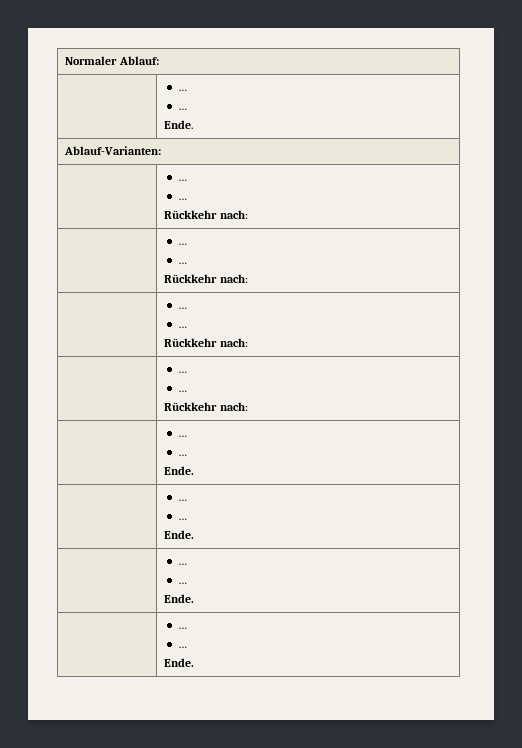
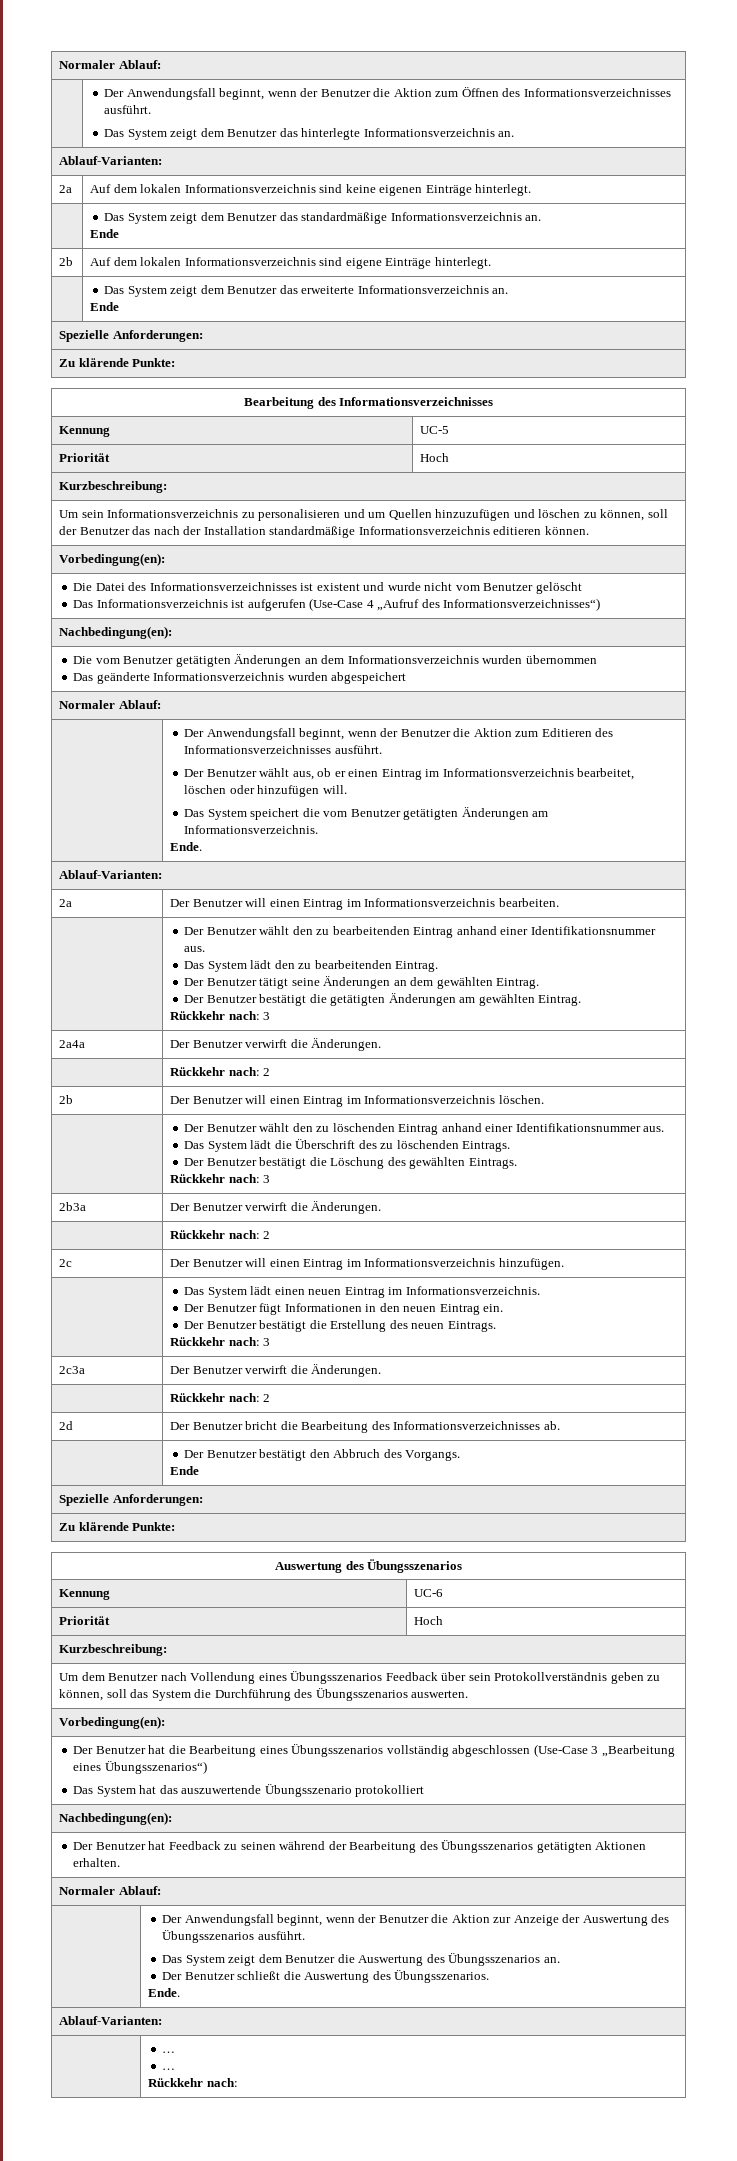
[65,56,159,65] [177,89,187,91] [177,108,187,110] Normaler Ablauf: // | … // … -> [59,60,161,69] [104,87,671,100] [104,105,152,114] [104,128,515,140] [59,156,163,165] [59,185,73,193] [90,184,532,196] [104,212,542,224] [90,229,120,238] [59,257,74,266] [90,257,491,269] [104,285,509,297] [90,302,120,311] [59,330,203,342] [59,358,176,367] [243,397,494,409] [59,426,111,437] [420,426,450,434] [59,453,111,462] [420,453,450,462] [59,481,168,493] [59,509,668,521] [59,526,589,538] [59,553,166,566] [73,582,582,594] [73,598,601,611] [59,626,173,639] [73,654,597,667] [73,672,407,684] [59,700,161,709] [184,728,614,740] [184,745,382,754] [184,768,635,780] [184,785,347,797] [184,807,549,820] [184,825,319,834] [170,842,203,851] [59,870,163,879] [59,899,73,907] [170,898,559,910] [184,926,656,938] [184,946,206,952] [184,960,439,972] [184,976,540,989] [184,993,582,1006] [170,1011,271,1020] [59,1040,86,1048] [170,1038,382,1051] [170,1067,271,1076] [59,1095,74,1104] [170,1095,544,1107] [184,1123,665,1135] [184,1139,511,1152] [184,1157,517,1169] [170,1174,271,1183] [59,1202,87,1211] [170,1201,382,1214] [170,1230,271,1239] [59,1259,73,1267] [170,1258,564,1270] [184,1286,540,1298] [184,1303,504,1315] [184,1320,496,1332] [170,1337,271,1346] [59,1366,86,1374] [170,1364,382,1377] [170,1393,271,1402] [59,1421,74,1430] [170,1421,560,1433] [184,1449,461,1461] [170,1466,200,1475] [59,1494,203,1506] [59,1522,176,1531] [274,1559,463,1573] [59,1589,111,1600] [414,1589,444,1597] [59,1616,111,1625] [414,1616,444,1625] [59,1644,168,1656] [59,1671,661,1684] [59,1688,469,1701] [59,1716,166,1729] [73,1744,675,1757] [73,1761,207,1774] [73,1784,425,1797] [59,1812,173,1825] [73,1840,647,1853] [73,1858,121,1867] [59,1886,161,1895] [162,1914,670,1926] [162,1930,305,1943] [162,1953,560,1966] [162,1970,490,1983] Normaler Ablauf: // | Der Anwendungsfall beginnt, wenn der Benutzer die Aktion zum Öffnen des Informationsverzeichnisses ausführt. // Das System zeigt dem Benutzer das hinterlegte Informationsverzeichnis an. // Ablauf-Varianten: // 2a | Auf dem lokalen Informationsverzeichnis sind keine eigenen Einträge hinterlegt. // | Das System zeigt dem Benutzer das standardmäßige Informationsverzeichnis an. // Ende // 2b | Auf dem lokalen Informationsverzeichnis sind eigene Einträge hinterlegt. // | Das System zeigt dem Benutzer das erweiterte Informationsverzeichnis an. // Ende // Spezielle Anforderungen: // Zu klärende Punkte: // Bearbeitung des Informationsverzeichnisses // Kennung | UC-5 // Priorität | Hoch // Kurzbeschreibung: // Um sein Informationsverzeichnis zu personalisieren und um Quellen hinzuzufügen und löschen zu können, soll der Benutzer das nach der Installation standardmäßige Informationsverzeichnis editieren können. // Vorbedingung(en): // Die Datei des Informationsverzeichnisses ist existent und wurde nicht vom Benutzer gelöscht // Das Informationsverzeichnis ist aufgerufen (Use-Case 4 „Aufruf des Informationsverzeichnisses“) // Nachbedingung(en): // Die vom Benutzer getätigten Änderungen an dem Informationsverzeichnis wurden übernommen // Das geänderte Informationsverzeichnis wurden abgespeichert // Normaler Ablauf: // | Der Anwendungsfall beginnt, wenn der Benutzer die Aktion zum Editieren des Informationsverzeichnisses ausführt. // Der Benutzer wählt aus, ob er einen Eintrag im Informationsverzeichnis bearbeitet, löschen oder hinzufügen will. // Das System speichert die vom Benutzer getätigten Änderungen am Informationsverzeichnis. // Ende. // Ablauf-Varianten: // 2a | Der Benutzer will einen Eintrag im Informationsverzeichnis bearbeiten. // | Der Benutzer wählt den zu bearbeitenden Eintrag anhand einer Identifikationsnummer aus. // Das System lädt den zu bearbeitenden Eintrag. // Der Benutzer tätigt seine Änderungen an dem gewählten Eintrag. // Der Benutzer bestätigt die getätigten Änderungen am gewählten Eintrag. // Rückkehr nach: 3 // 2a4a | Der Benutzer verwirft die Änderungen. // | Rückkehr nach: 2 // 2b | Der Benutzer will einen Eintrag im Informationsverzeichnis löschen. // | Der Benutzer wählt den zu löschenden Eintrag anhand einer Identifikationsnummer aus. // Das System lädt die Überschrift des zu löschenden Eintrags. // Der Benutzer bestätigt die Löschung des gewählten Eintrags. // Rückkehr nach: 3 // 2b3a | Der Benutzer verwirft die Änderungen. // | Rückkehr nach: 2 // 2c | Der Benutzer will einen Eintrag im Informationsverzeichnis hinzufügen. // | Das System lädt einen neuen Eintrag im Informationsverzeichnis. // Der Benutzer fügt Informationen in den neuen Eintrag ein. // Der Benutzer bestätigt die Erstellung des neuen Eintrags. // Rückkehr nach: 3 // 2c3a | Der Benutzer verwirft die Änderungen. // | Rückkehr nach: 2 // 2d | Der Benutzer bricht die Bearbeitung des Informationsverzeichnisses ab. // | Der Benutzer bestätigt den Abbruch des Vorgangs. // Ende // Spezielle Anforderungen: // Zu klärende Punkte: // Auswertung des Übungsszenarios // Kennung | UC-6 // Priorität | Hoch // Kurzbeschreibung: // Um dem Benutzer nach Vollendung eines Übungsszenarios Feedback über sein Protokollverständnis geben zu können, soll das System die Durchführung des Übungsszenarios auswerten. // Vorbedingung(en): // Der Benutzer hat die Bearbeitung eines Übungsszenarios vollständig abgeschlossen (Use-Case 3 „Bearbeitung eines Übungsszenarios“) // Das System hat das auszuwertende Übungsszenario protokolliert // Nachbedingung(en): // Der Benutzer hat Feedback zu seinen während der Bearbeitung des Übungsszenarios getätigten Aktionen erhalten. // Normaler Ablauf: // | Der Anwendungsfall beginnt, wenn der Benutzer die Aktion zur Anzeige der Auswertung des Übungsszenarios ausführt. // Das System zeigt dem Benutzer die Auswertung des Übungsszenarios an. // Der Benutzer schließt die Auswertung des Übungsszenarios.
[177,243,187,245] [177,262,187,264] [164,274,248,283] [177,307,187,309] [177,326,187,328] [164,338,248,347] [177,371,187,373] [177,390,187,392] [164,402,248,411] [177,435,187,437] [177,454,187,456] [164,466,195,475] [177,499,187,501] [177,518,187,520] [164,530,195,539] [177,563,187,565] [177,582,187,584] [164,594,195,603] [177,627,187,629] [177,646,187,648] [164,658,195,667] // | … // … // Rückkehr nach: // | … // … // Rückkehr nach: // | … // … // Rückkehr nach: // | … // … // Ende. // | … // … // Ende. // | … // … // Ende. // | … // … // Ende. -> (238, 2082) none

